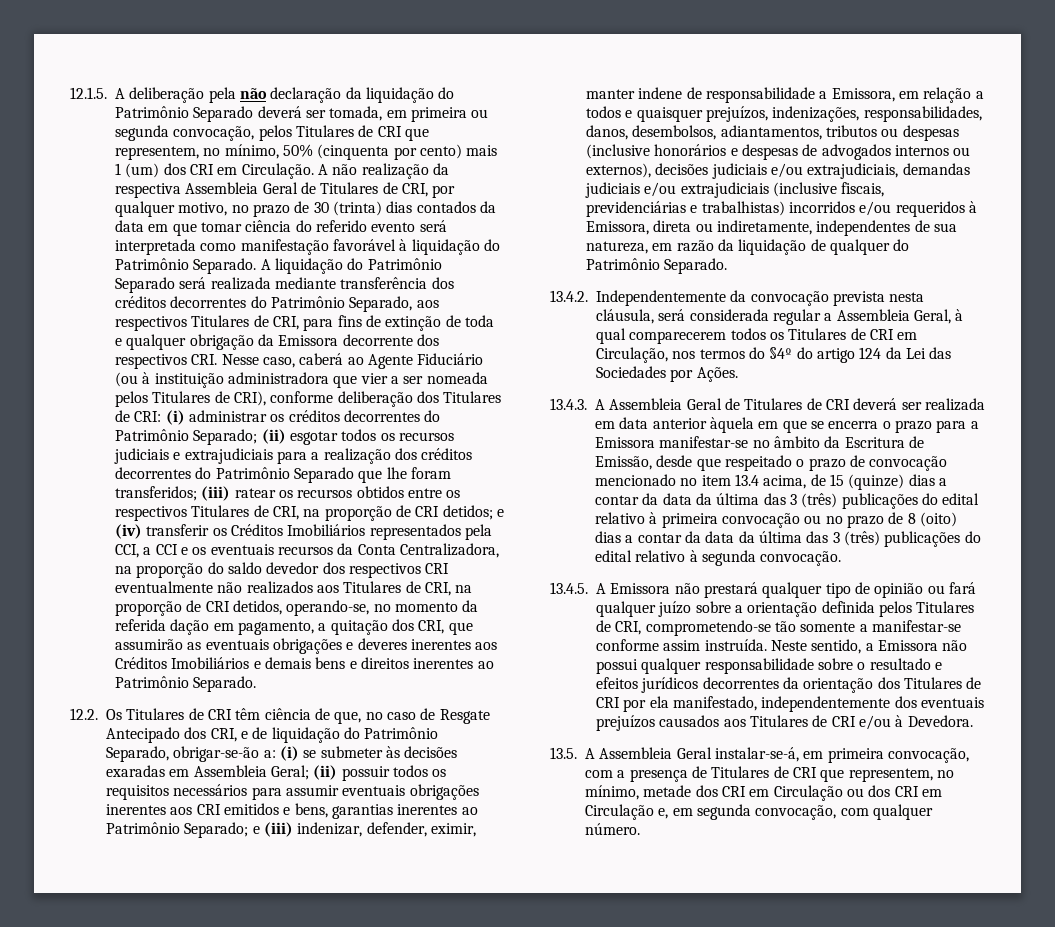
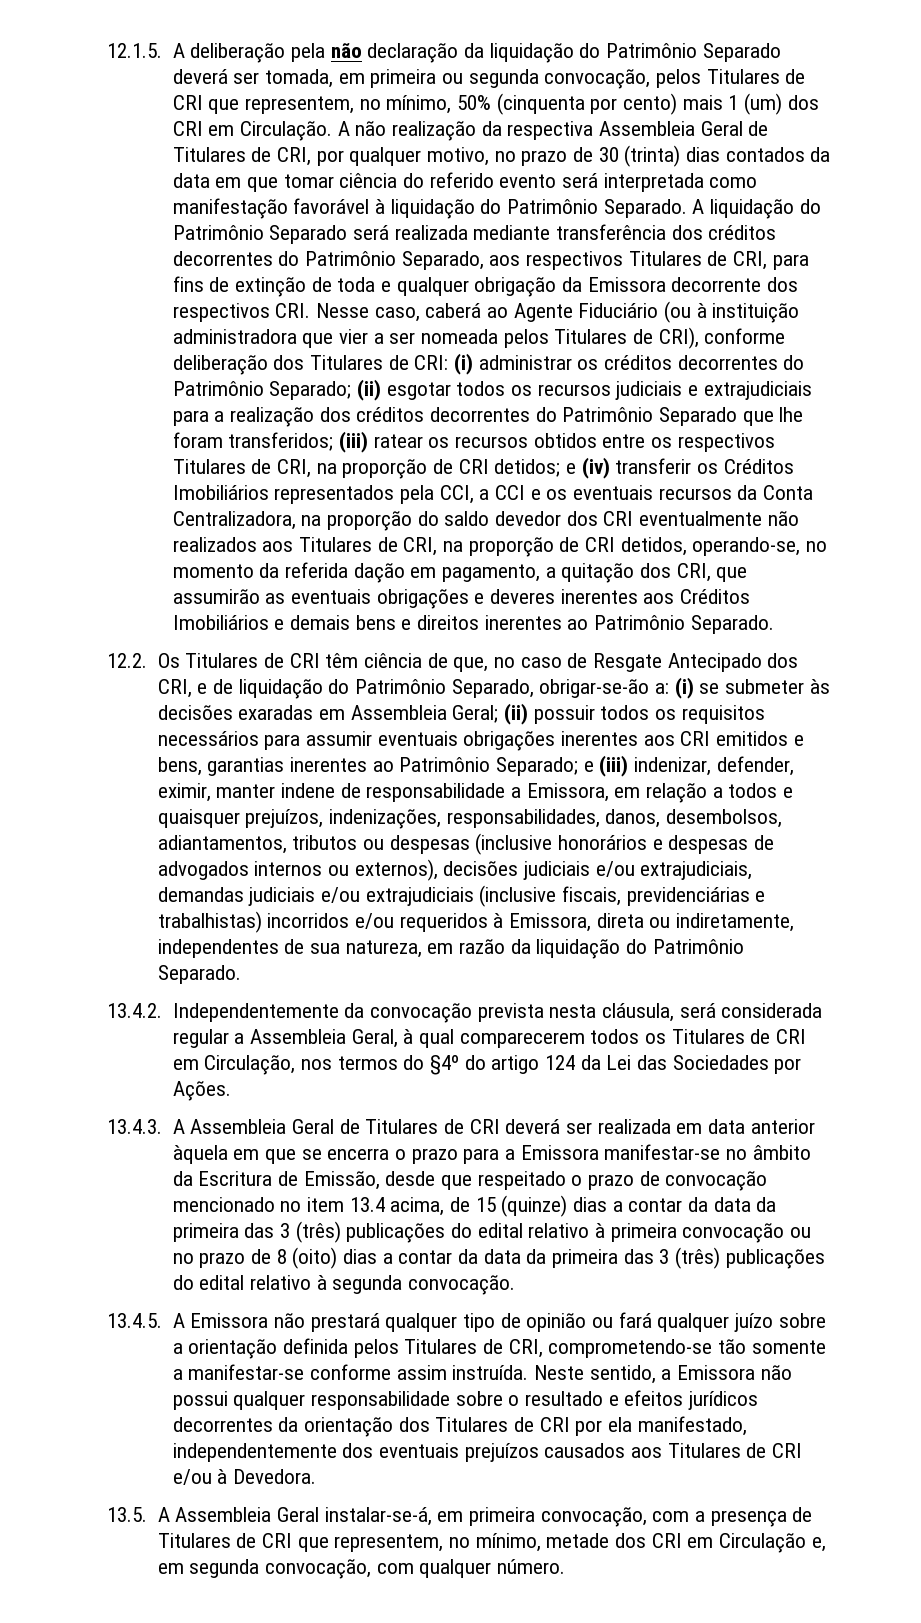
[348,563,421,578] respectivos -> (598, 518) none
[810,239,890,255] de qualquer -> (621, 949) none
[716,493,760,505] última -> [172,1223,239,1242] primeira
[758,531,802,543] última -> [551,1249,618,1268] primeira
[846,785,942,797] [585,804,654,820] ou dos CRI em Circulação -> (806, 1543) none

